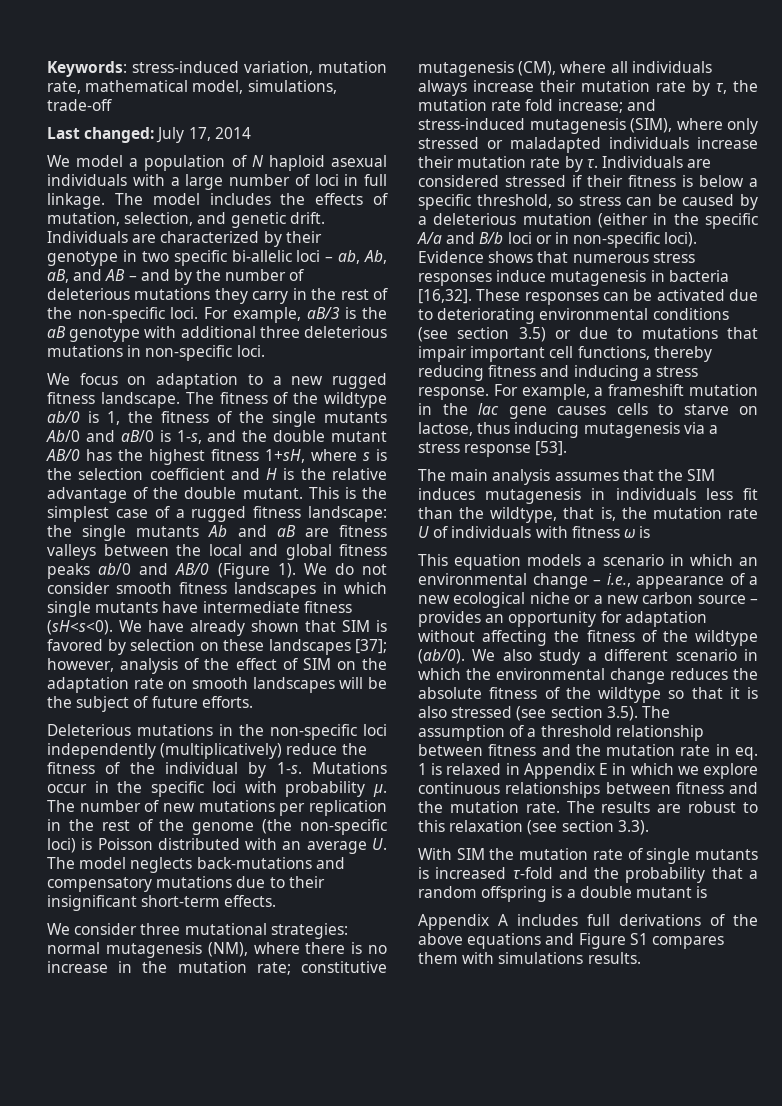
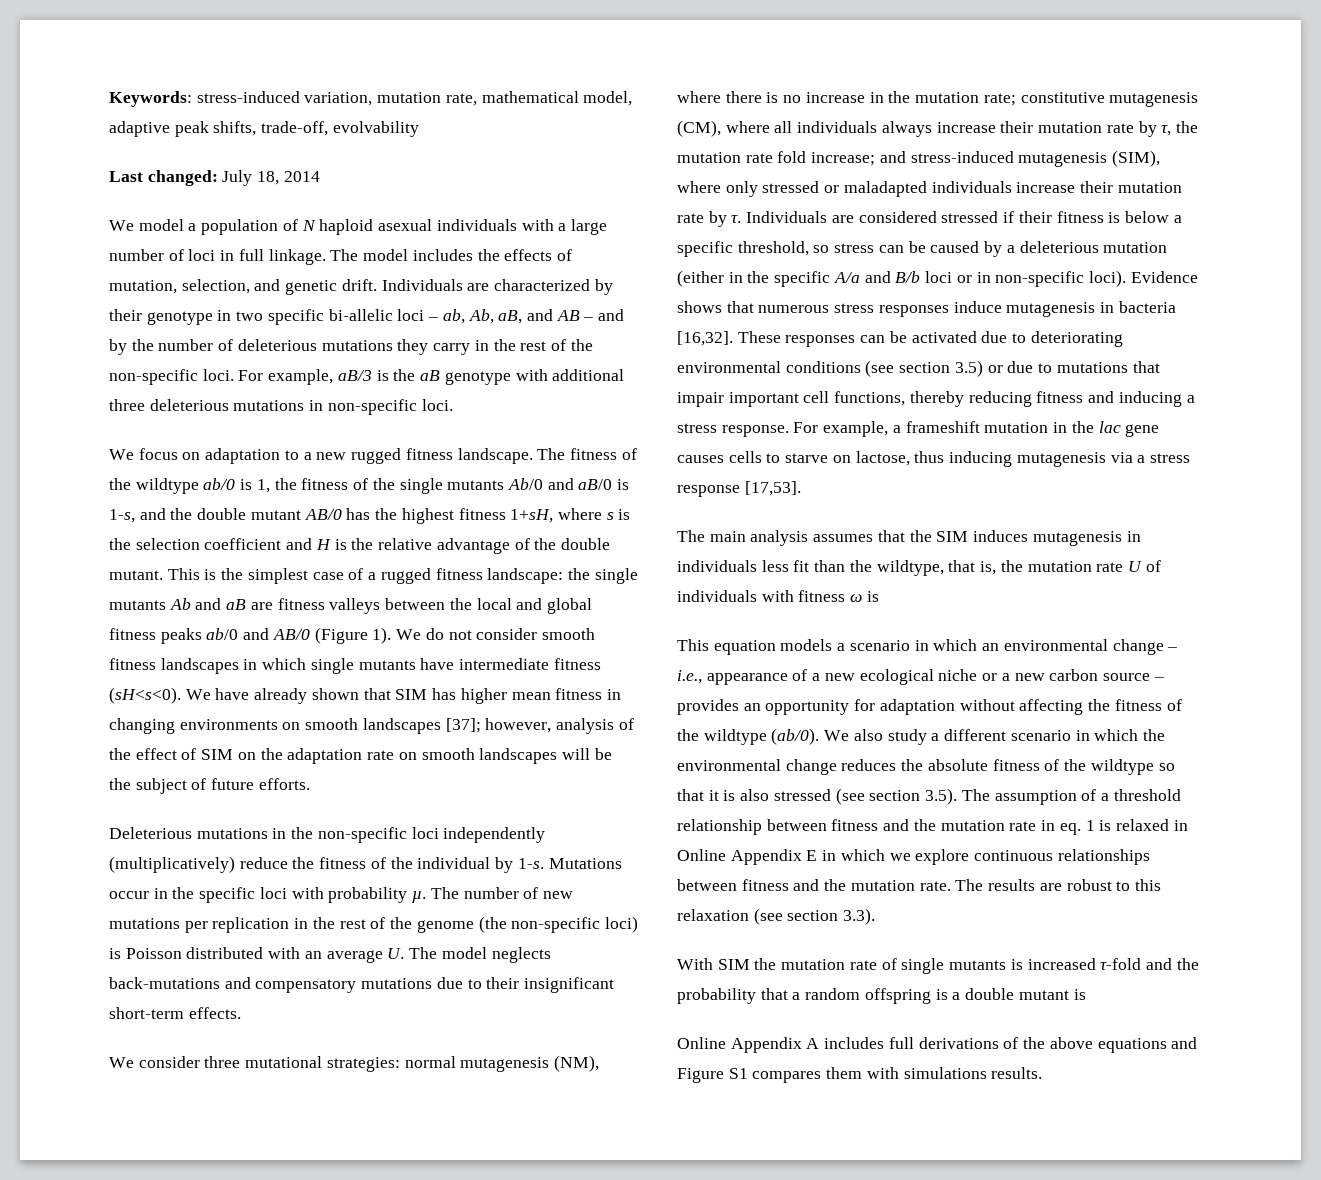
[247,80,337,94] [47,99,112,111] simulations, trade-off -> [109,121,419,137] adaptive peak shifts, trade-off, evolvability
[188,127,211,141] 17, -> [257,171,280,185] 18,
[376,620,387,632] [47,639,264,655] is favored by selection on these -> [432,688,621,704] [109,718,359,734] has higher mean fitness in changing environments on smooth
[535,441,568,456] [53]. -> [744,481,801,496] [17,53].
(520, 769) none -> [677,849,726,861] Online
(708, 892) none -> [677,1037,726,1049] Online

